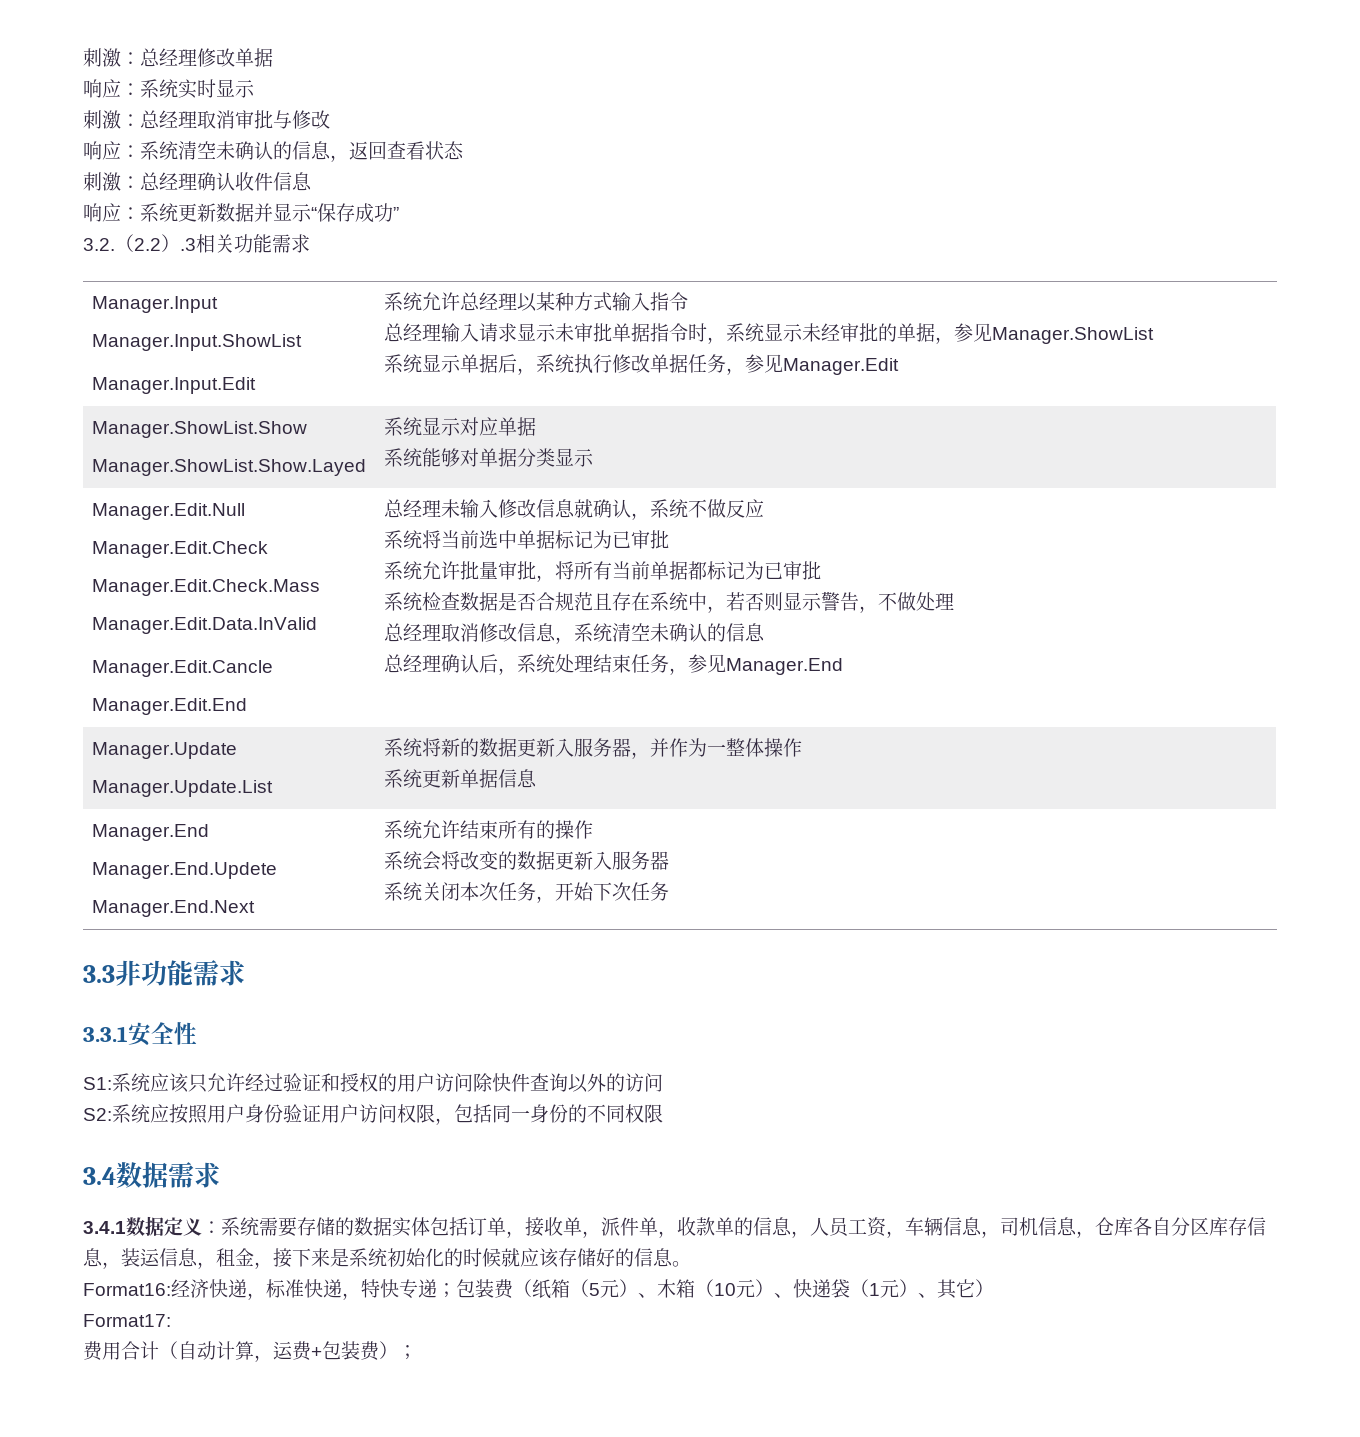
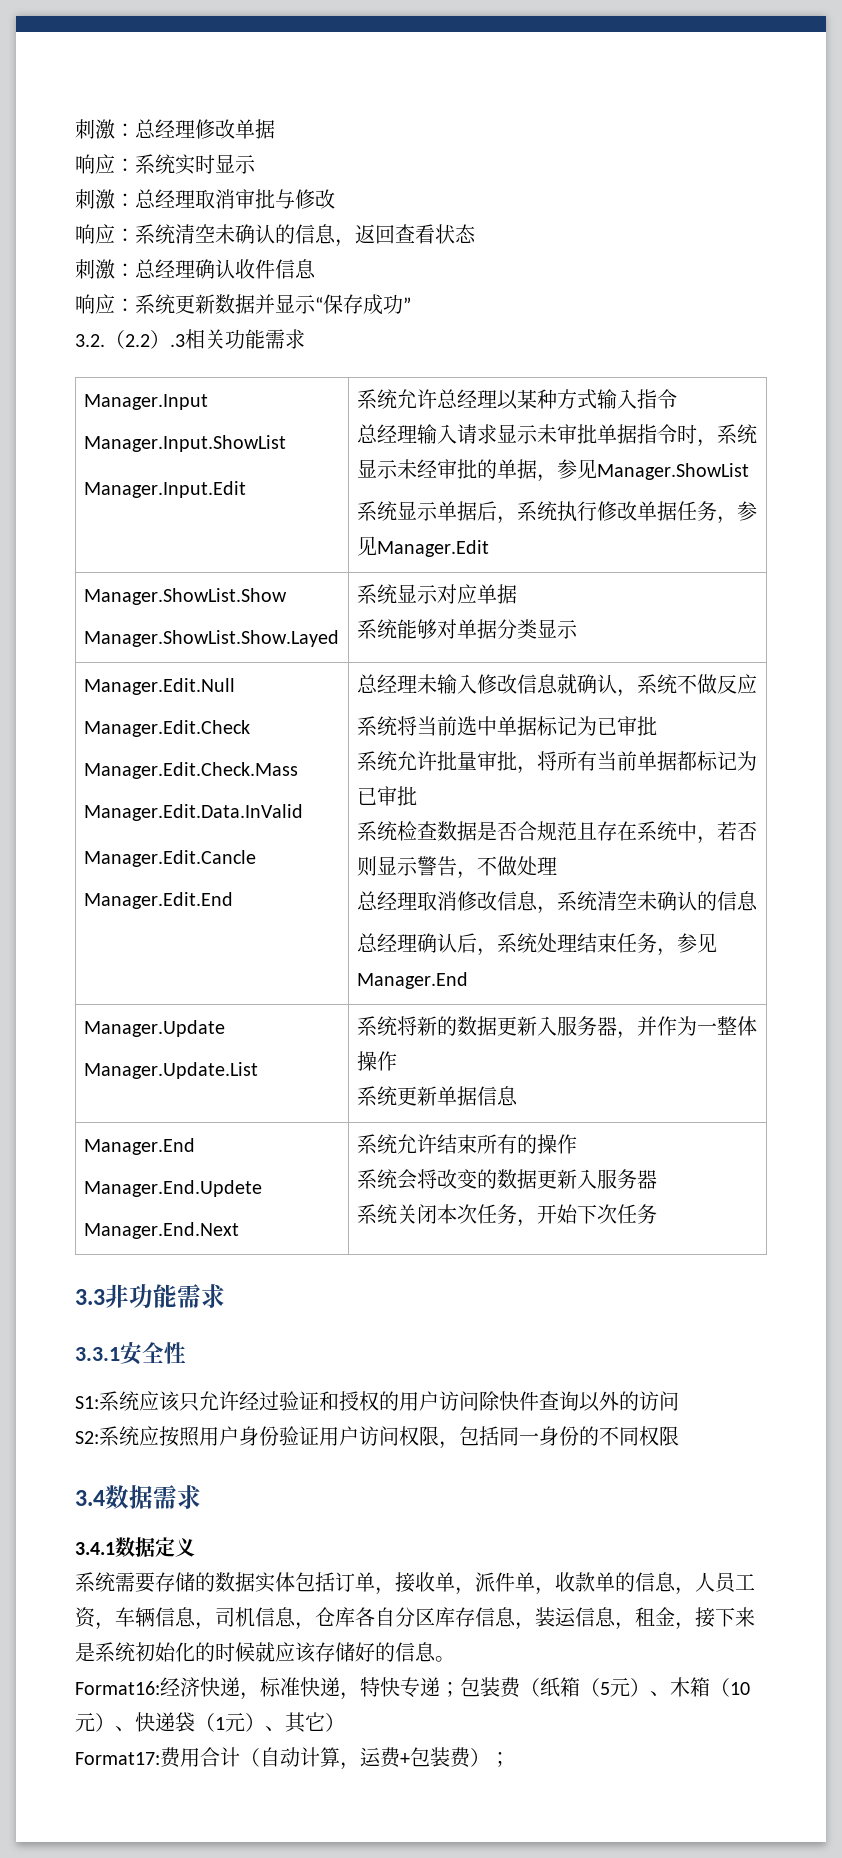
[202,1221,221,1234] ： -> (195, 1547) //
(171, 1320) // -> (160, 1758) none

